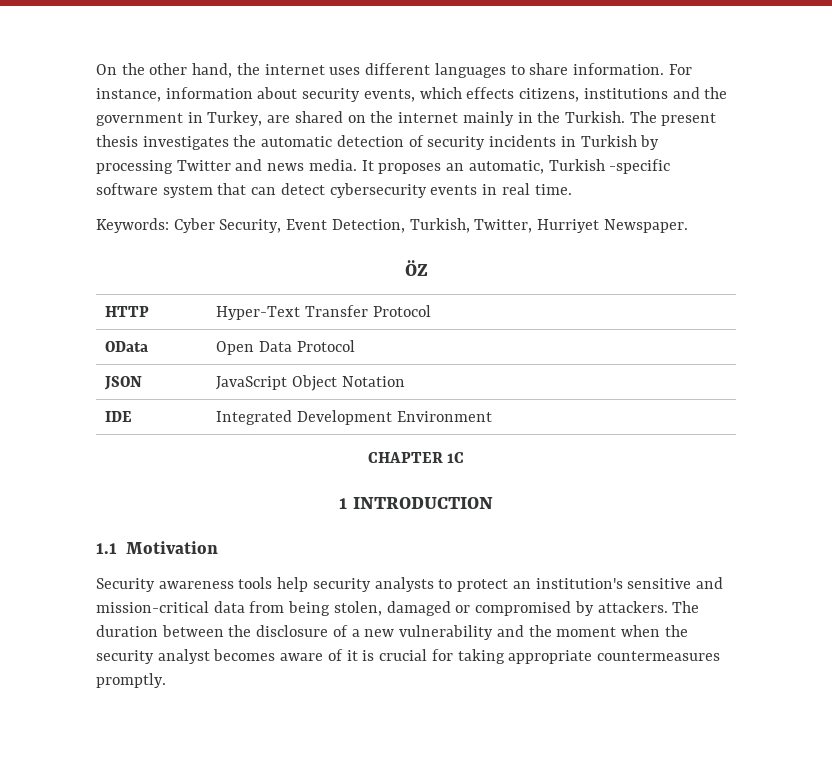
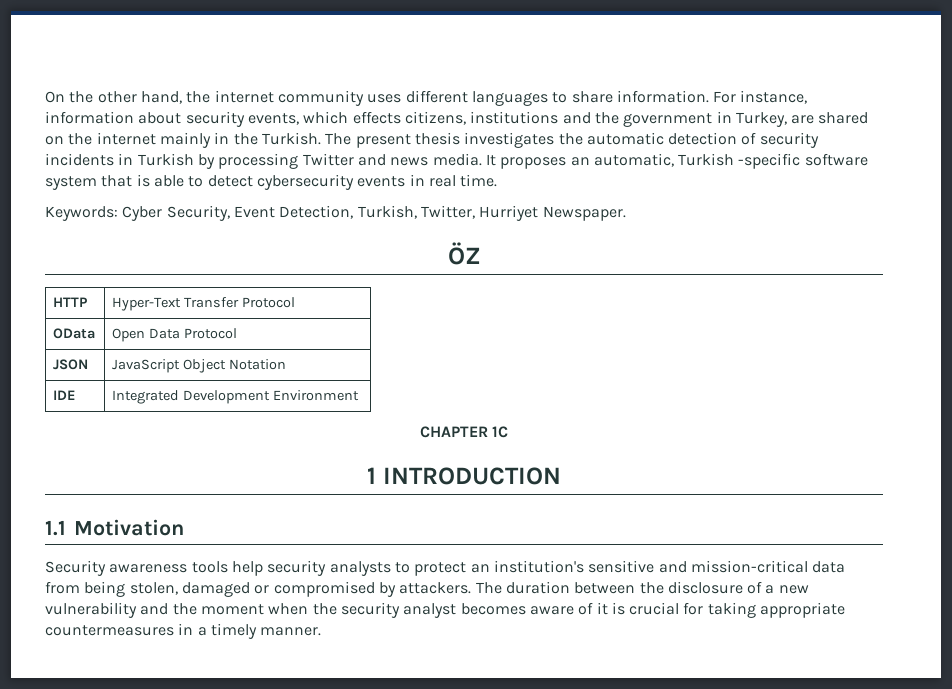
(325, 69) none -> [277,90,364,106] community
[251,187,277,195] can -> [136,174,204,187] is able to
[96,673,166,688] promptly. -> [178,623,322,639] in a timely manner.

